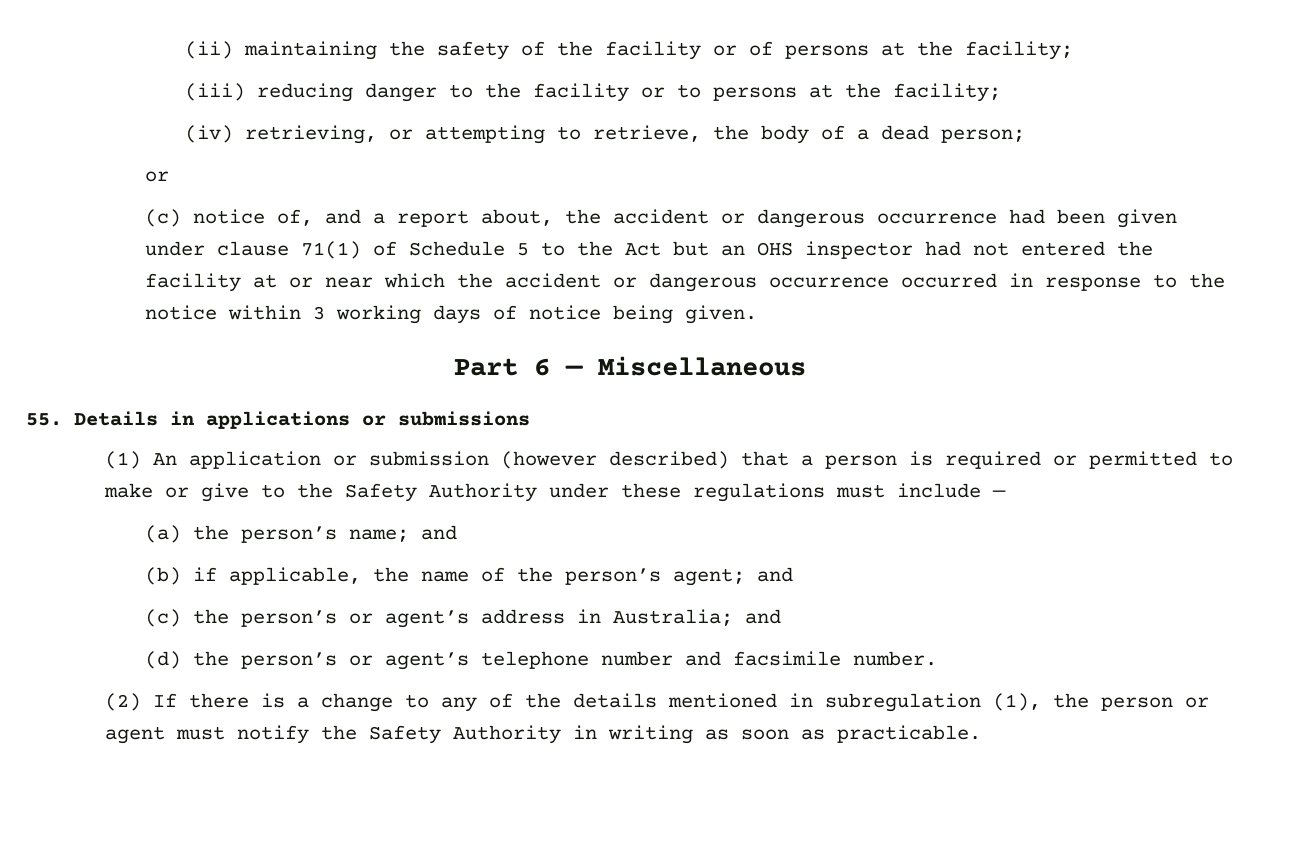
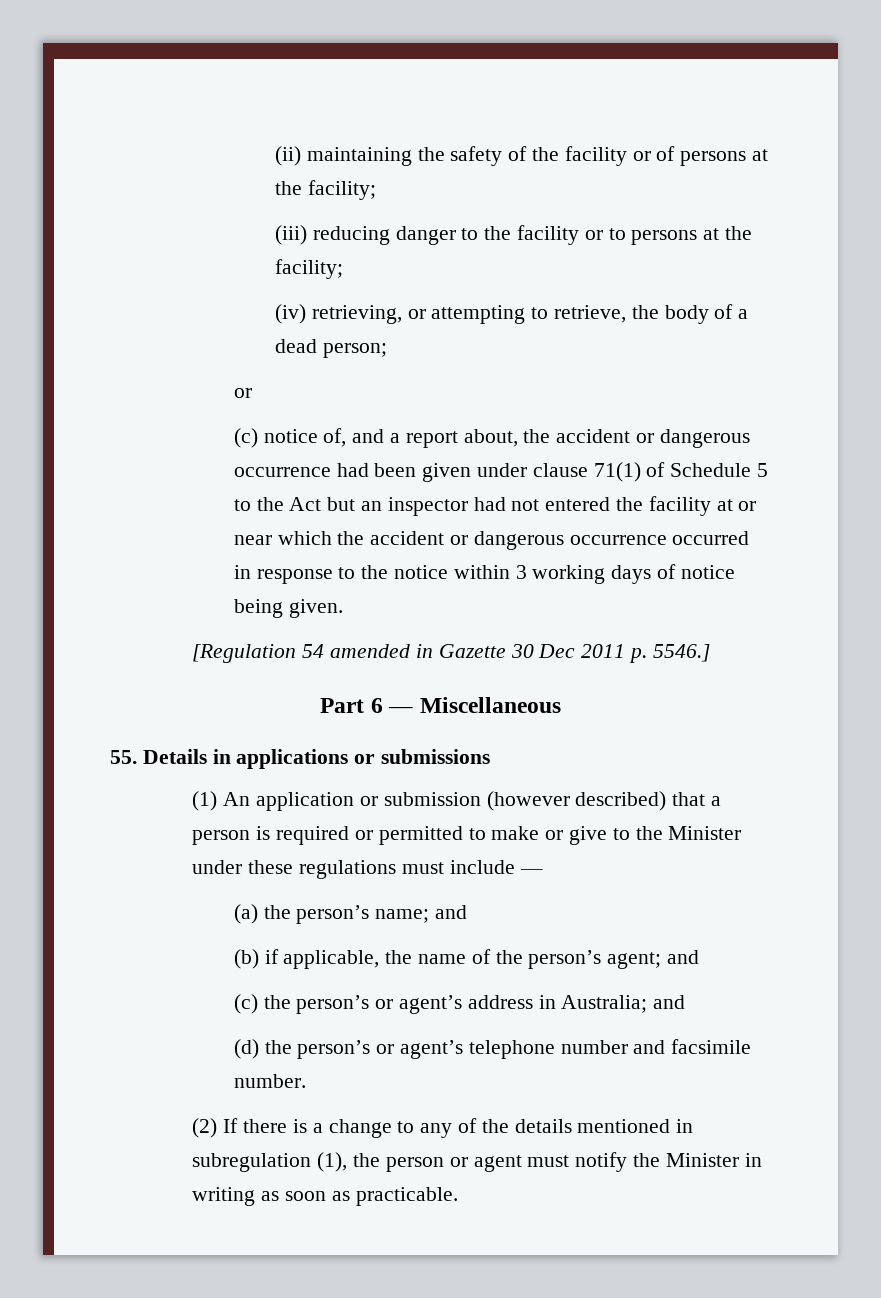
[756,242,793,256] OHS -> (382, 506) none
(757, 314) none -> [192,644,710,663] // [Regulation 54 amended in Gazette 30 Dec 2011 p. 5546.]
[345,483,538,502] Safety Authority -> [668,826,742,840] Minister
[369,725,562,744] Safety Authority -> [665,1153,739,1167] Minister

